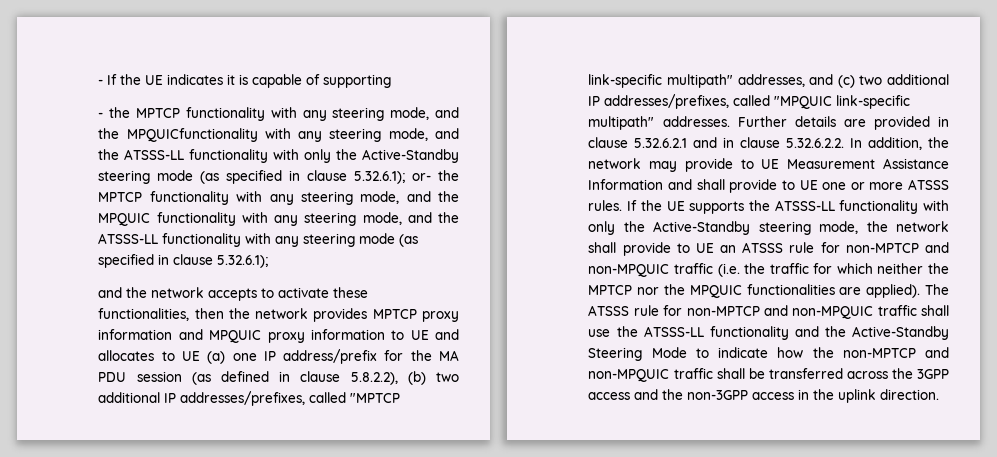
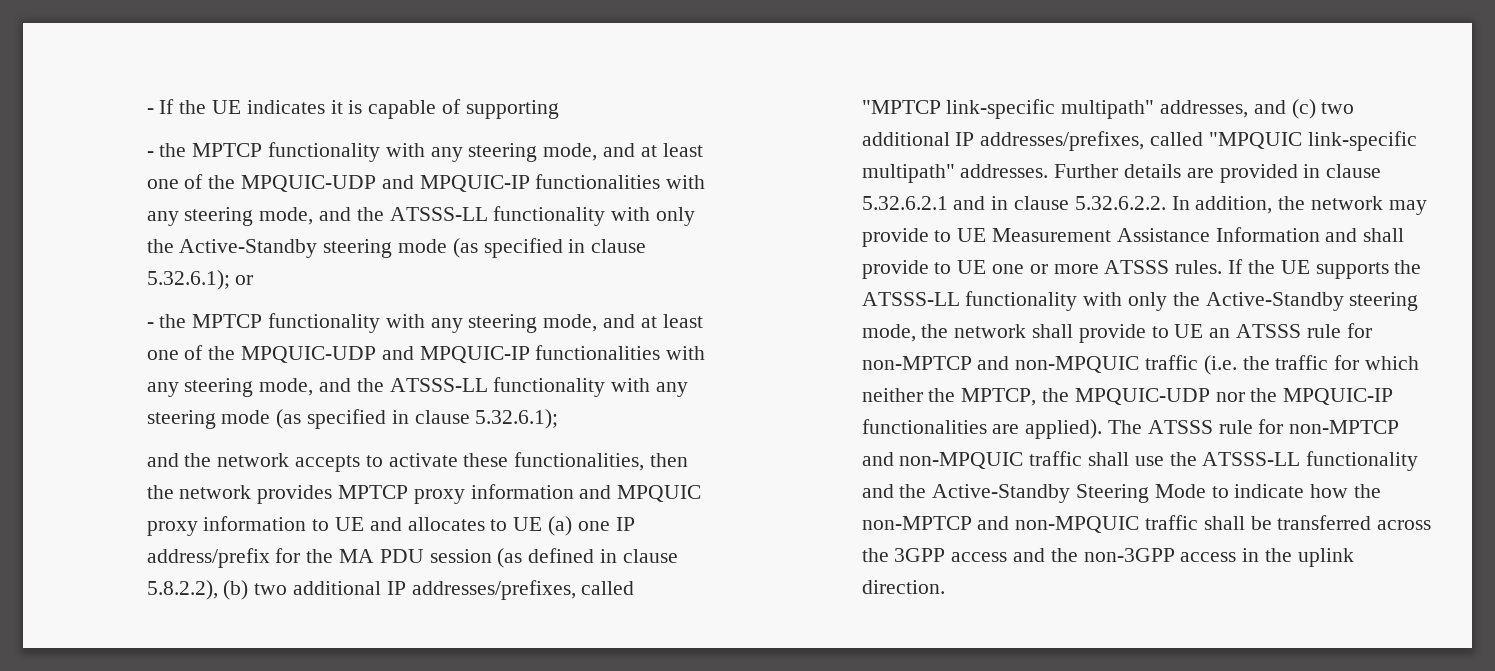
[98,128,258,142] the MPQUICfunctionality -> [640,143,703,157] [146,174,661,192] at least one of the MPQUIC-UDP and MPQUIC-IP functionalities
[412,170,459,181] [98,191,459,205] [98,212,236,226] or- the MPTCP functionality with any steering mode, and the MPQUIC functionality -> [235,275,254,285] [146,313,703,333] [146,345,661,363] or // - the MPTCP functionality with any steering mode, and at least one of the MPQUIC-UDP and MPQUIC-IP functionalities
[588,285,633,295] MPTCP -> [961,388,1210,406] MPTCP, the MPQUIC-UDP
[689,285,742,298] MPQUIC -> [1283,388,1394,405] MPQUIC-IP

